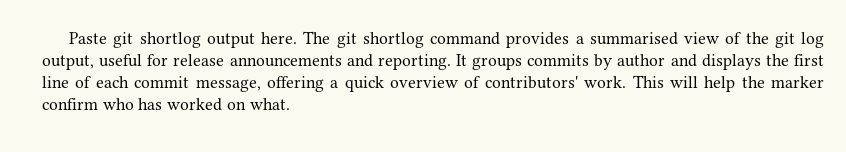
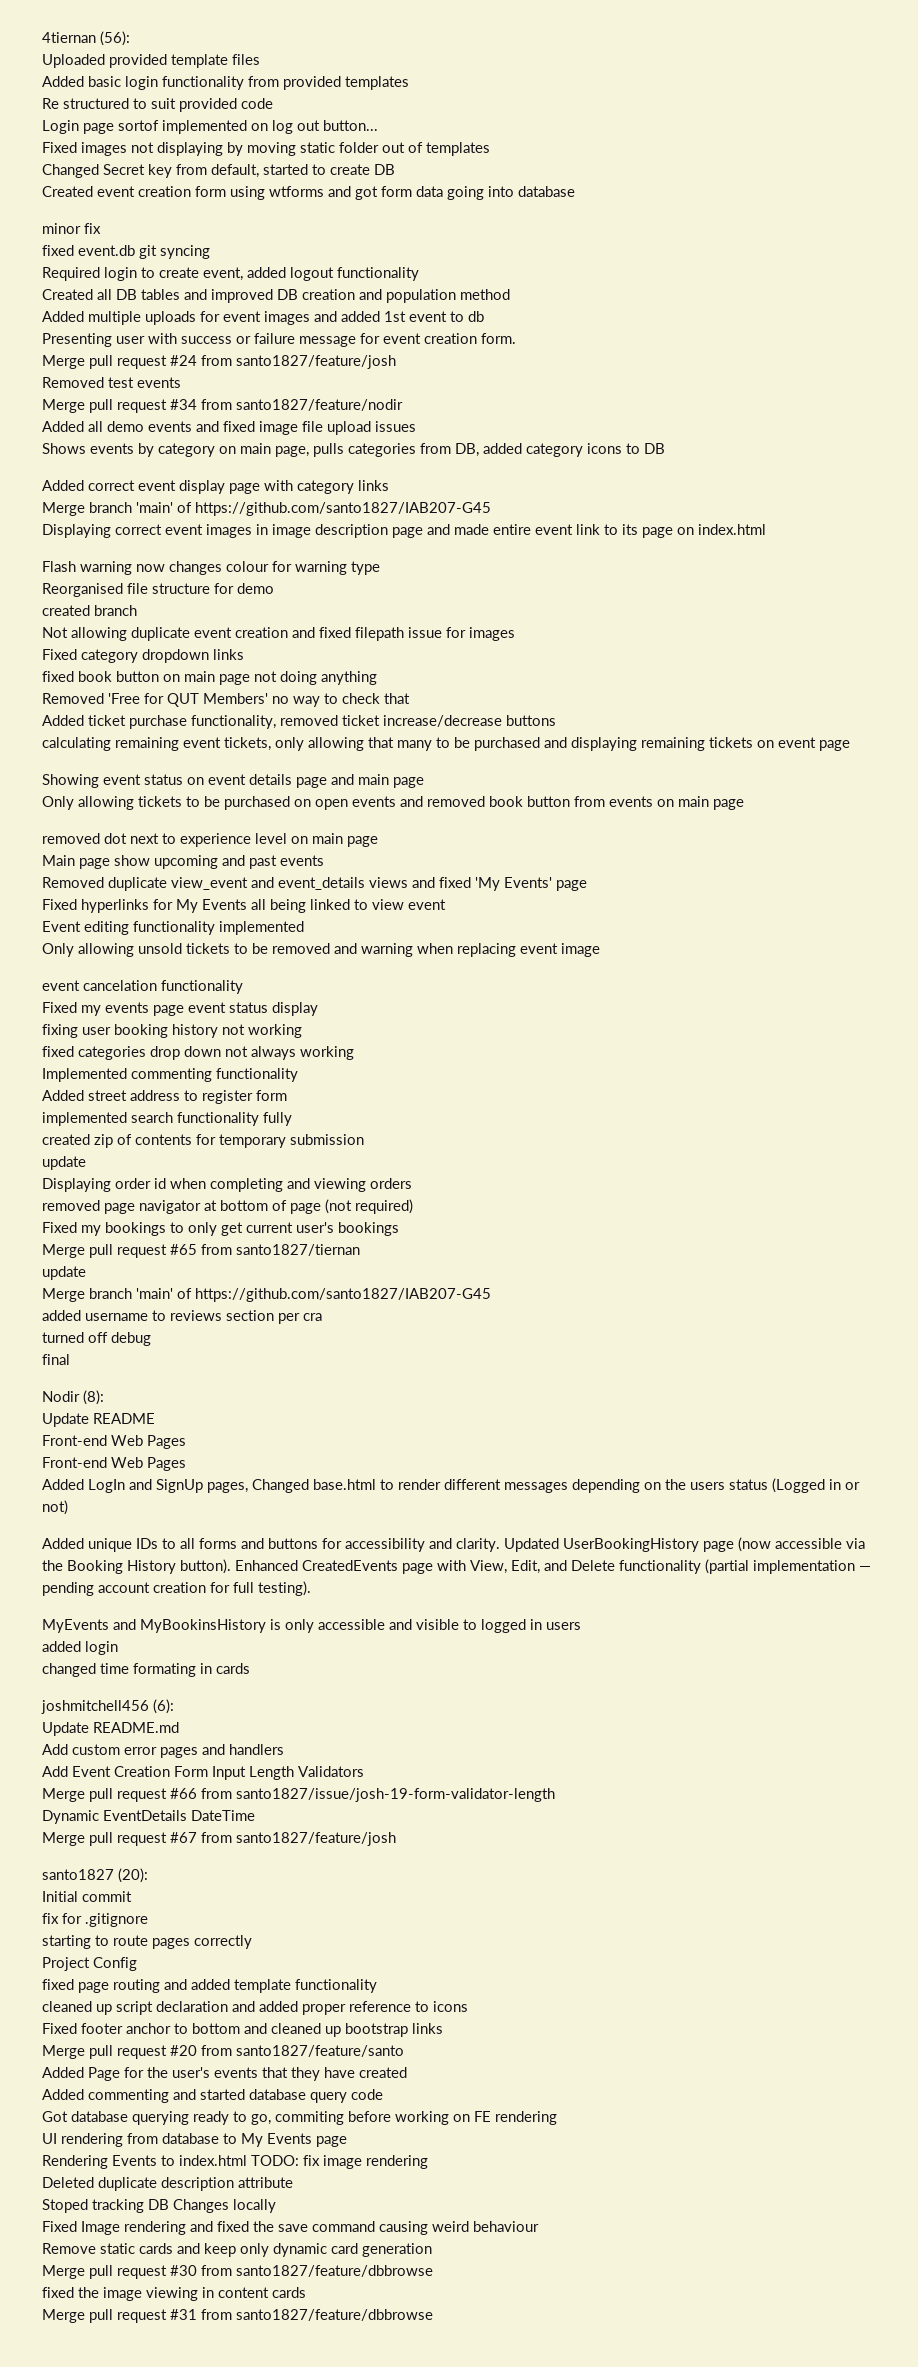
[69,31,825,48] [42,54,824,70] [42,75,824,92] [42,98,290,111] Paste git shortlog output here. The git shortlog command provides a summarised view of the git log output, useful for release announcements and reporting. It groups commits by author and displays the first line of each commit message, offering a quick overview of contributors' work. This will help the marker confirm who has worked on what. -> [42,31,130,46] [42,54,260,68] [42,76,409,90] [42,98,273,112] [42,120,378,134] [42,142,490,156] [42,164,395,178] [42,186,575,200] [42,223,101,234] [42,245,210,259] [42,267,419,281] [42,289,510,303] [42,311,484,325] [42,333,516,347] [42,355,396,369] [42,377,181,388] [42,399,403,413] [42,421,416,435] [42,443,665,457] [42,480,389,494] [42,502,491,516] [42,524,766,538] [42,561,380,575] [42,583,274,597] [42,605,137,616] [42,627,515,641] [42,649,244,663] [42,671,377,685] [42,693,410,707] [42,715,556,729] [42,737,850,751] [42,774,424,788] [42,796,744,810] [42,833,378,847] [42,855,324,869] [42,877,587,891] [42,899,446,913] [42,921,304,935] [42,943,600,957] [42,980,243,994] [42,1002,318,1016] [42,1024,302,1038] [42,1046,354,1060] [42,1068,298,1082] [42,1090,287,1104] [42,1112,292,1126] [42,1134,364,1148] [42,1156,86,1170] [42,1178,412,1192] [42,1199,413,1214] [42,1222,399,1236] [42,1244,360,1258] [42,1266,86,1280] [42,1288,491,1302] [42,1310,322,1324] [42,1332,151,1346] [42,1354,70,1365] [42,1390,104,1405] [42,1413,155,1427] [42,1435,186,1449] [42,1457,186,1471] [42,1478,860,1493] [42,1500,68,1515] [42,1537,865,1552] [42,1559,871,1574] [42,1581,311,1596] [42,1619,581,1633] [42,1641,118,1655] [42,1663,250,1677] [41,1699,174,1714] [42,1722,179,1736] [42,1744,284,1758] [42,1766,364,1780] [42,1788,555,1802] [42,1810,255,1824] [42,1832,396,1846] [42,1868,148,1883] [42,1891,132,1902] [42,1913,148,1927] [42,1935,252,1949] [42,1957,137,1971] [42,1979,377,1993] [42,2001,468,2015] [42,2023,443,2037] [42,2045,404,2059] [42,2067,407,2081] [42,2089,383,2103] [42,2111,557,2125] [42,2133,347,2147] [42,2155,428,2169] [42,2177,293,2191] [42,2199,276,2213] [42,2221,539,2235] [42,2243,432,2257] [42,2265,433,2279] [42,2287,306,2301] [42,2309,433,2323] 4tiernan (56): // Uploaded provided template files // Added basic login functionality from provided templates // Re structured to suit provided code // Login page sortof implemented on log out button... // Fixed images not displaying by moving static folder out of templates // Changed Secret key from default, started to create DB // Created event creation form using wtforms and got form data going into database // minor fix // fixed event.db git syncing // Required login to create event, added logout functionality // Created all DB tables and improved DB creation and population method // Added multiple uploads for event images and added 1st event to db // Presenting user with success or failure message for event creation form. // Merge pull request #24 from santo1827/feature/josh // Removed test events // Merge pull request #34 from santo1827/feature/nodir // Added all demo events and fixed image file upload issues // Shows events by category on main page, pulls categories from DB, added category icons to DB // Added correct event display page with category links // Merge branch 'main' of https://github.com/santo1827/IAB207-G45 // Displaying correct event images in image description page and made entire event link to its page on index.html // Flash warning now changes colour for warning type // Reorganised file structure for demo // created branch // Not allowing duplicate event creation and fixed filepath issue for images // Fixed category dropdown links // fixed book button on main page not doing anything // Removed 'Free for QUT Members' no way to check that // Added ticket purchase functionality, removed ticket increase/decrease buttons // calculating remaining event tickets, only allowing that many to be purchased and displaying remaining tickets on event page // Showing event status on event details page and main page // Only allowing tickets to be purchased on open events and removed book button from events on main page // removed dot next to experience level on main page // Main page show upcoming and past events // Removed duplicate view_event and event_details views and fixed 'My Events' page // Fixed hyperlinks for My Events all being linked to view event // Event editing functionality implemented // Only allowing unsold tickets to be removed and warning when replacing event image // event cancelation functionality // Fixed my events page event status display // fixing user booking history not working // fixed categories drop down not always working // Implemented commenting functionality // Added street address to register form // implemented search functionality fully // created zip of contents for temporary submission // update // Displaying order id when completing and viewing orders // removed page navigator at bottom of page (not required) // Fixed my bookings to only get current user's bookings // Merge pull request #65 from santo1827/tiernan // update // Merge branch 'main' of https://github.com/santo1827/IAB207-G45 // added username to reviews section per cra // turned off debug // final // Nodir (8): // Update README // Front-end Web Pages // Front-end Web Pages // Added LogIn and SignUp pages, Changed base.html to render different messages depending on the users status (Logged in or not) // Added unique IDs to all forms and buttons for accessibility and clarity. Updated UserBookingHistory page (now accessible via the Booking History button). Enhanced CreatedEvents page with View, Edit, and Delete functionality (partial implementation — pending account creation for full testing). // MyEvents and MyBookinsHistory is only accessible and visible to logged in users // added login // changed time formating in cards // joshmitchell456 (6): // Update README.md // Add custom error pages and handlers // Add Event Creation Form Input Length Validators // Merge pull request #66 from santo1827/issue/josh-19-form-validator-length // Dynamic EventDetails DateTime // Merge pull request #67 from santo1827/feature/josh // santo1827 (20): // Initial commit // fix for .gitignore // starting to route pages correctly // Project Config // fixed page routing and added template functionality // cleaned up script declaration and added proper reference to icons // Fixed footer anchor to bottom and cleaned up bootstrap links // Merge pull request #20 from santo1827/feature/santo // Added Page for the user's events that they have created // Added commenting and started database query code // Got database querying ready to go, commiting before working on FE rendering // UI rendering from database to My Events page // Rendering Events to index.html TODO: fix image rendering // Deleted duplicate description attribute // Stoped tracking DB Changes locally // Fixed Image rendering and fixed the save command causing weird behaviour // Remove static cards and keep only dynamic card generation // Merge pull request #30 from santo1827/feature/dbbrowse // fixed the image viewing in content cards // Merge pull request #31 from santo1827/feature/dbbrowse

